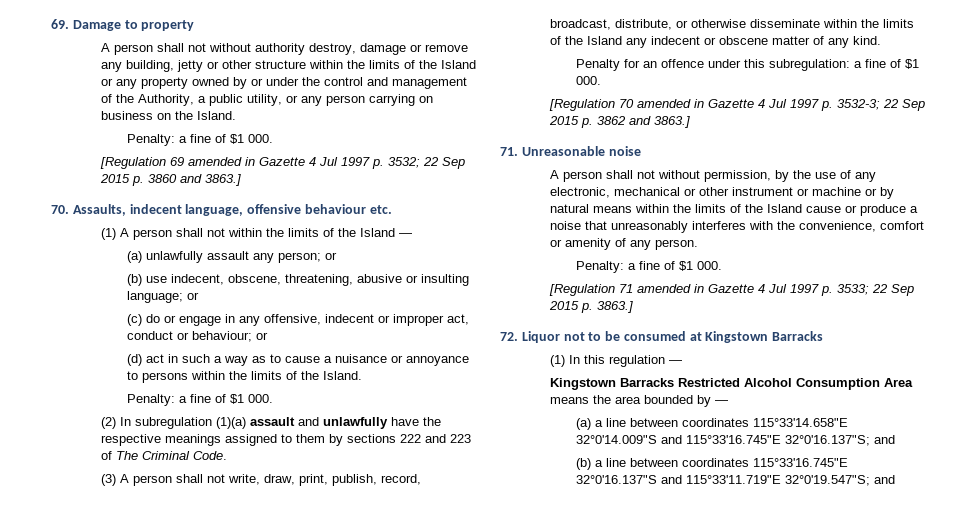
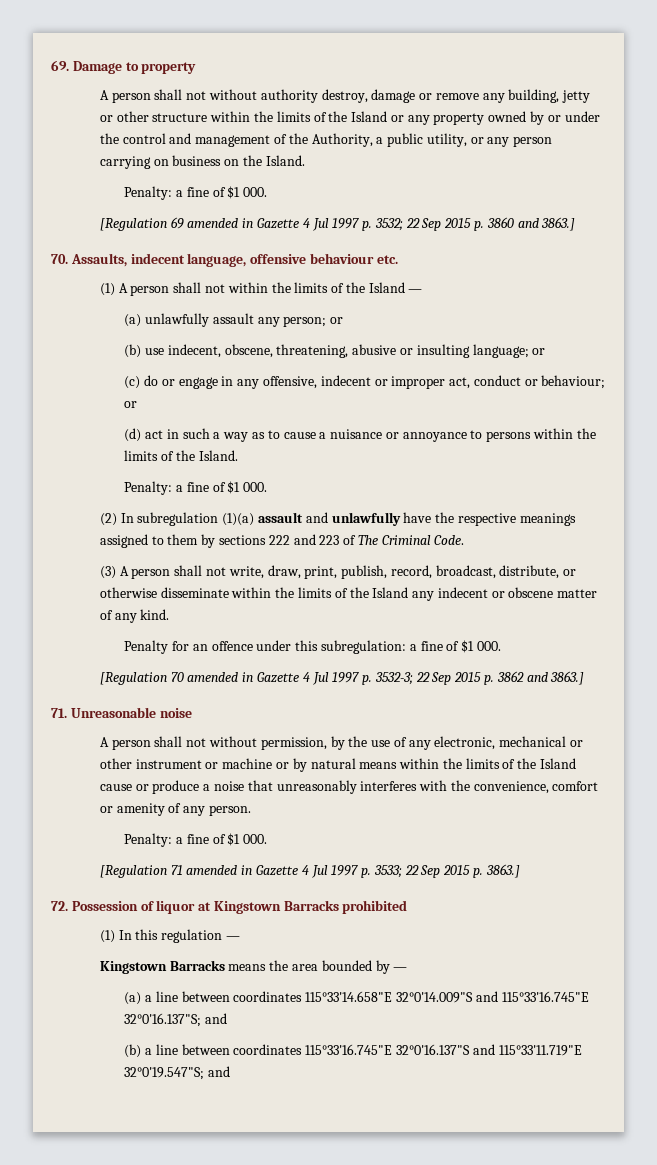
[521,331,686,343] Liquor not to be consumed -> [71,900,196,914] Possession of liquor
(824, 336) none -> [342,900,408,914] prohibited
[678,378,914,390] Restricted Alcohol Consumption Area -> (225, 965) none

